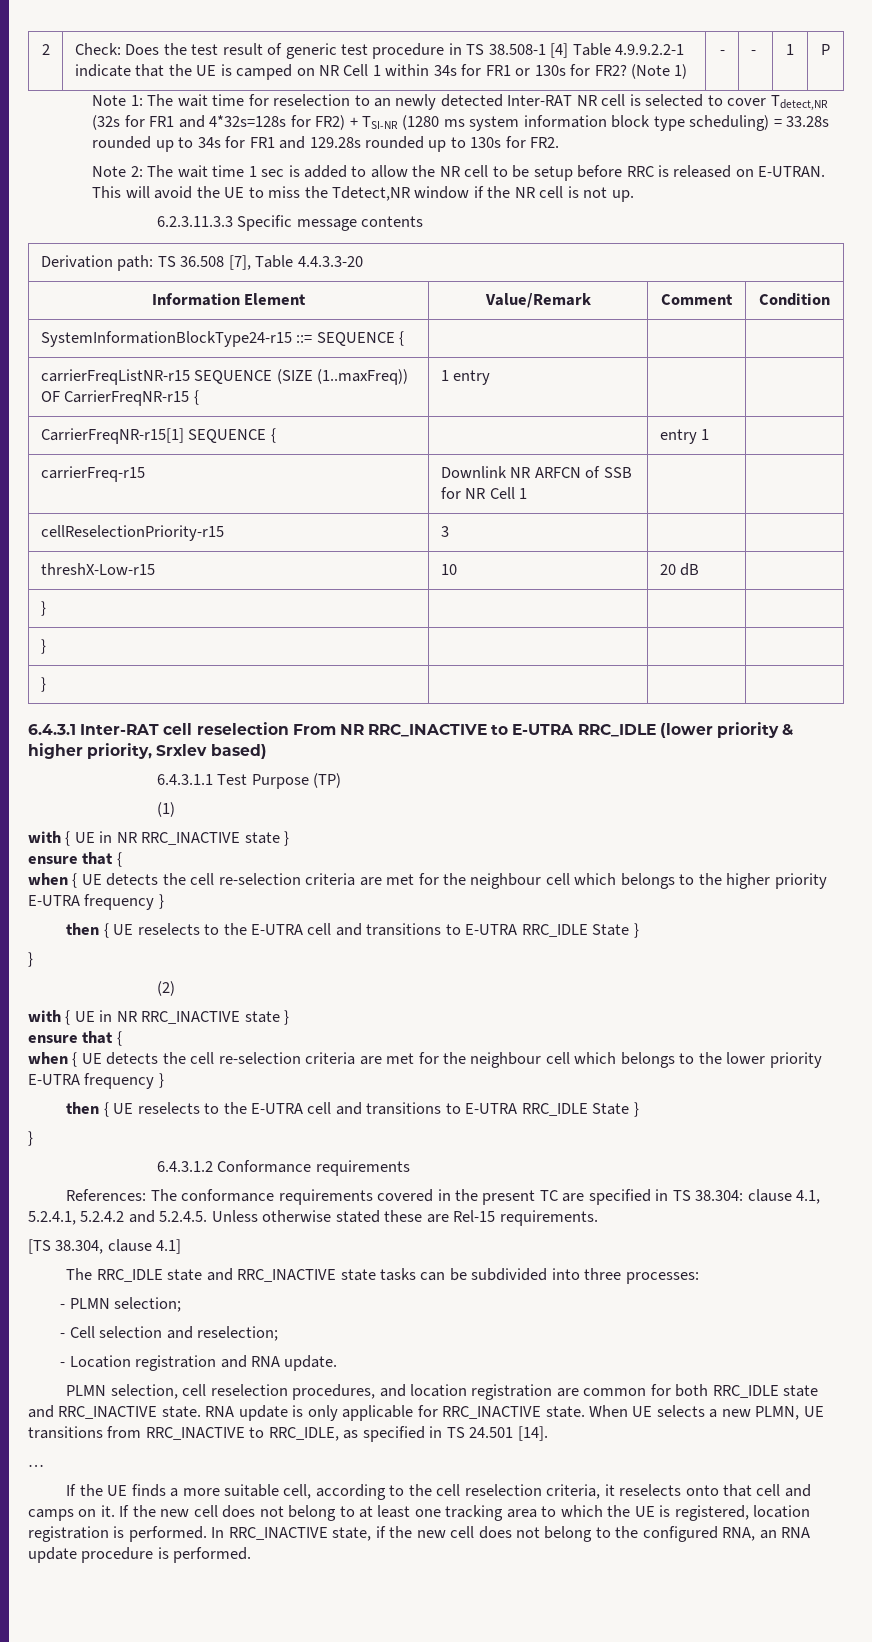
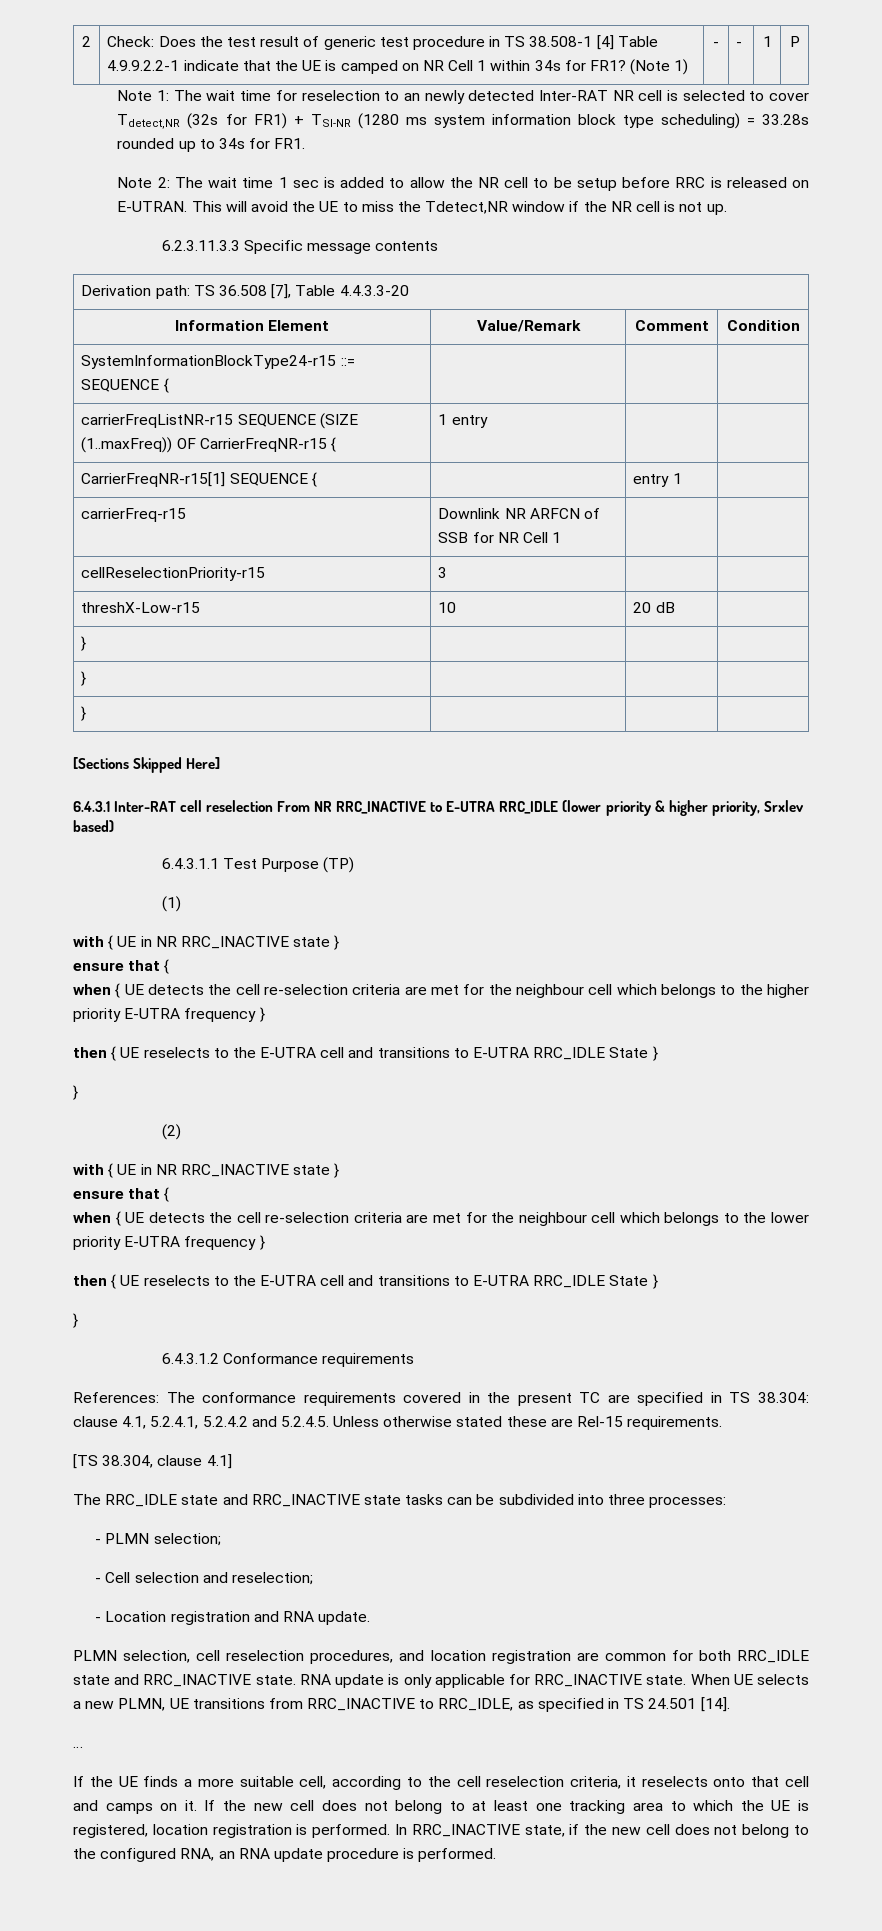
[485,64,627,76] FR1 or 130s for FR2? -> [590,60,627,71] FR1?
[149,115,346,130] FR1 and 4*32s=128s for FR2) -> [253,113,287,129] FR1)
[249,136,560,152] FR1 and 129.28s rounded up to 130s for FR2. -> [274,138,306,149] FR1.
(46, 684) none -> [73,757,221,773] // [Sections Skipped Here]

